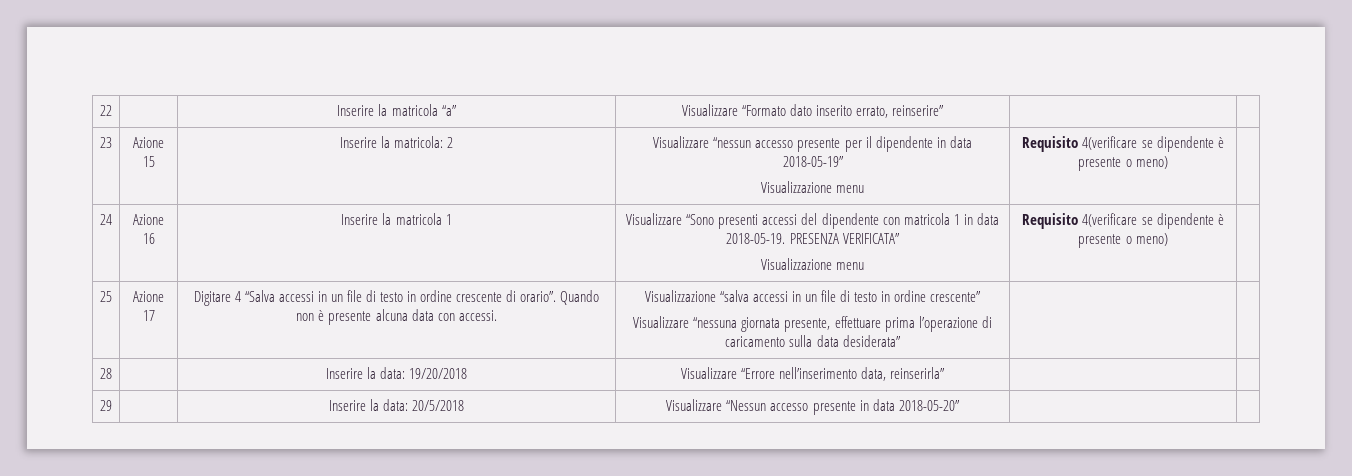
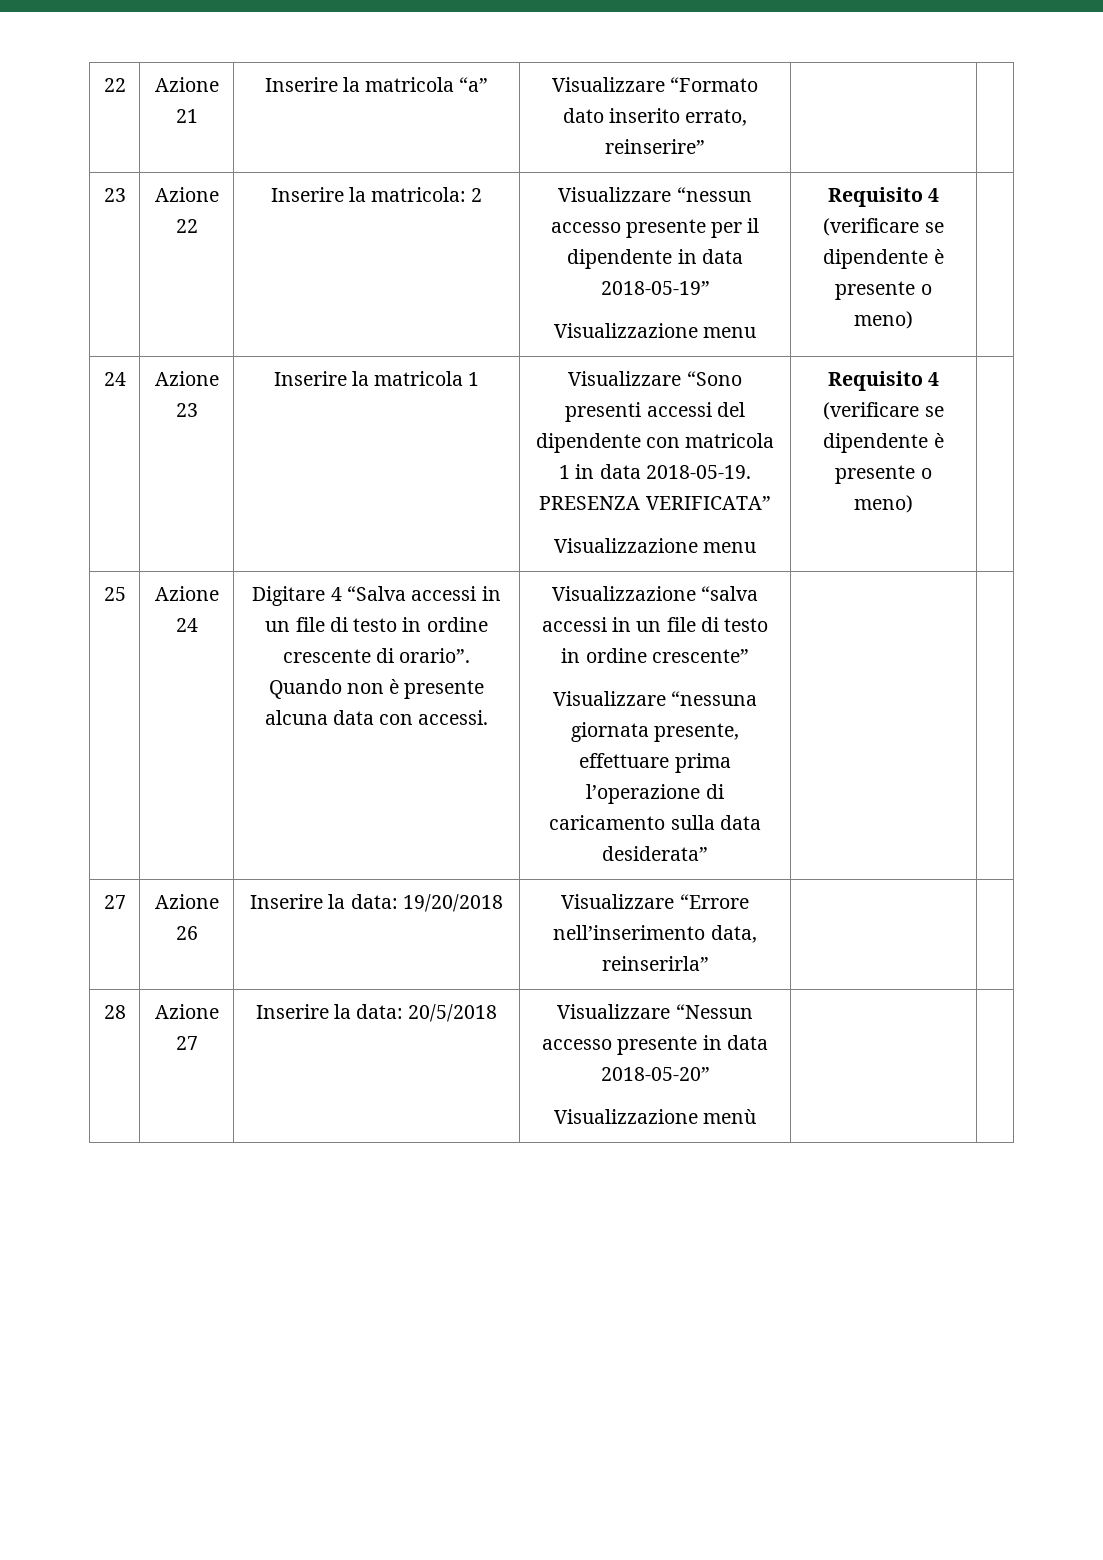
[100,105,112,116] 22 | -> [103,78,126,92] [154,77,219,92] [175,109,198,123] 22 | Azione 21
[142,156,155,167] 15 -> [175,219,198,233] 22
[1082,136,1138,150] 4(verificare -> [928,188,940,202] [823,218,920,236] 4 (verificare
[142,233,155,244] 16 -> [175,403,198,417] 23
[1082,213,1138,227] 4(verificare -> [928,372,940,386] [823,402,920,420] 4 (verificare
[142,310,155,321] 17 -> [175,618,198,632] 24
[100,368,112,379] 28 | -> [103,895,126,909] [154,894,219,909] [175,926,198,940] 27 | Azione 26
[100,400,112,411] 29 | -> [103,1005,126,1019] [154,1004,219,1019] [175,1036,198,1050] 28 | Azione 27
(960, 405) none -> [553,1109,757,1124] // Visualizzazione menù

